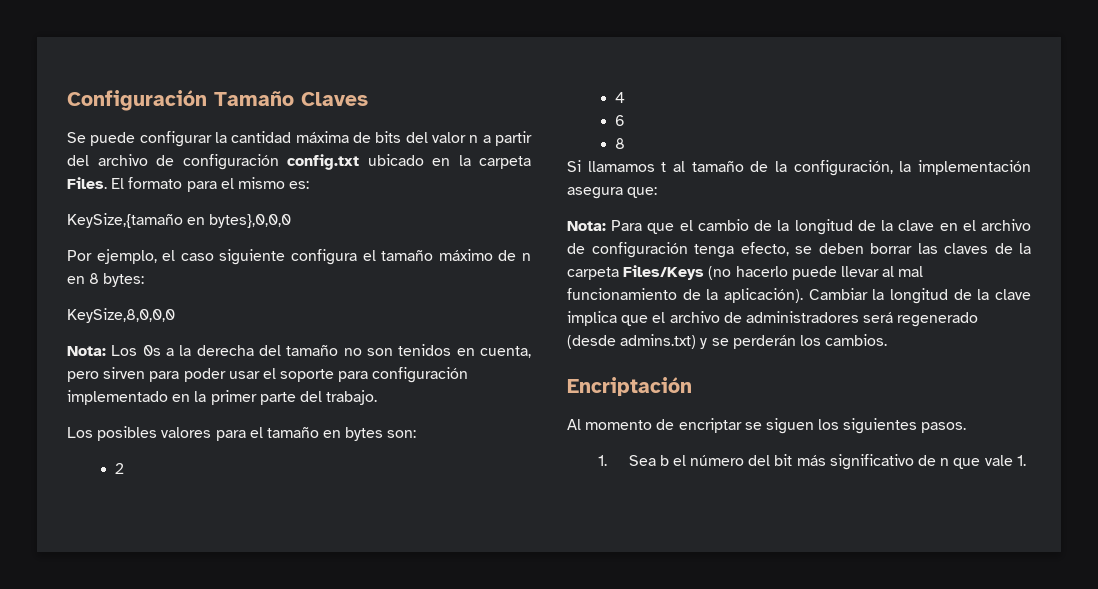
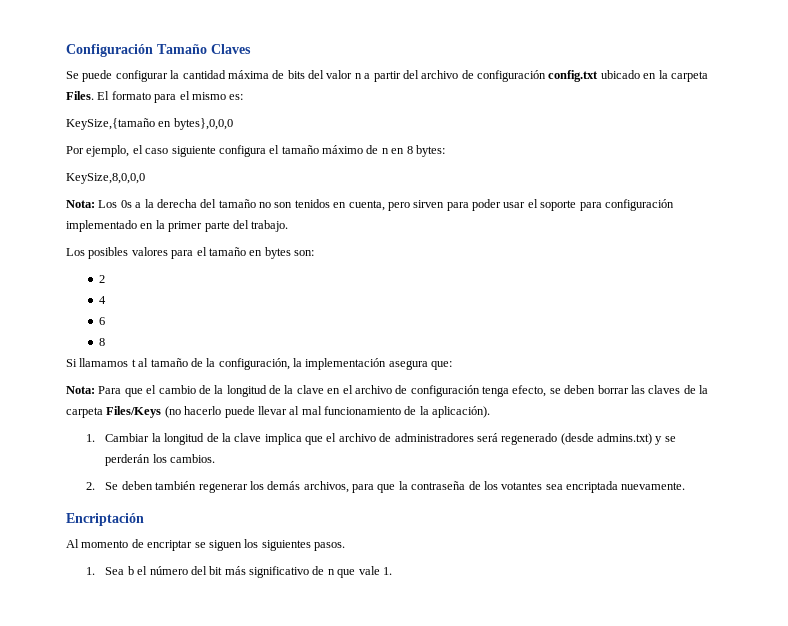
(803, 295) none -> [85,434,95,442] // 1.
(888, 340) none -> [85,481,686,493] // 2. Se deben también regenerar los demás archivos, para que la contraseña de los votantes sea encriptada nuevamente.

